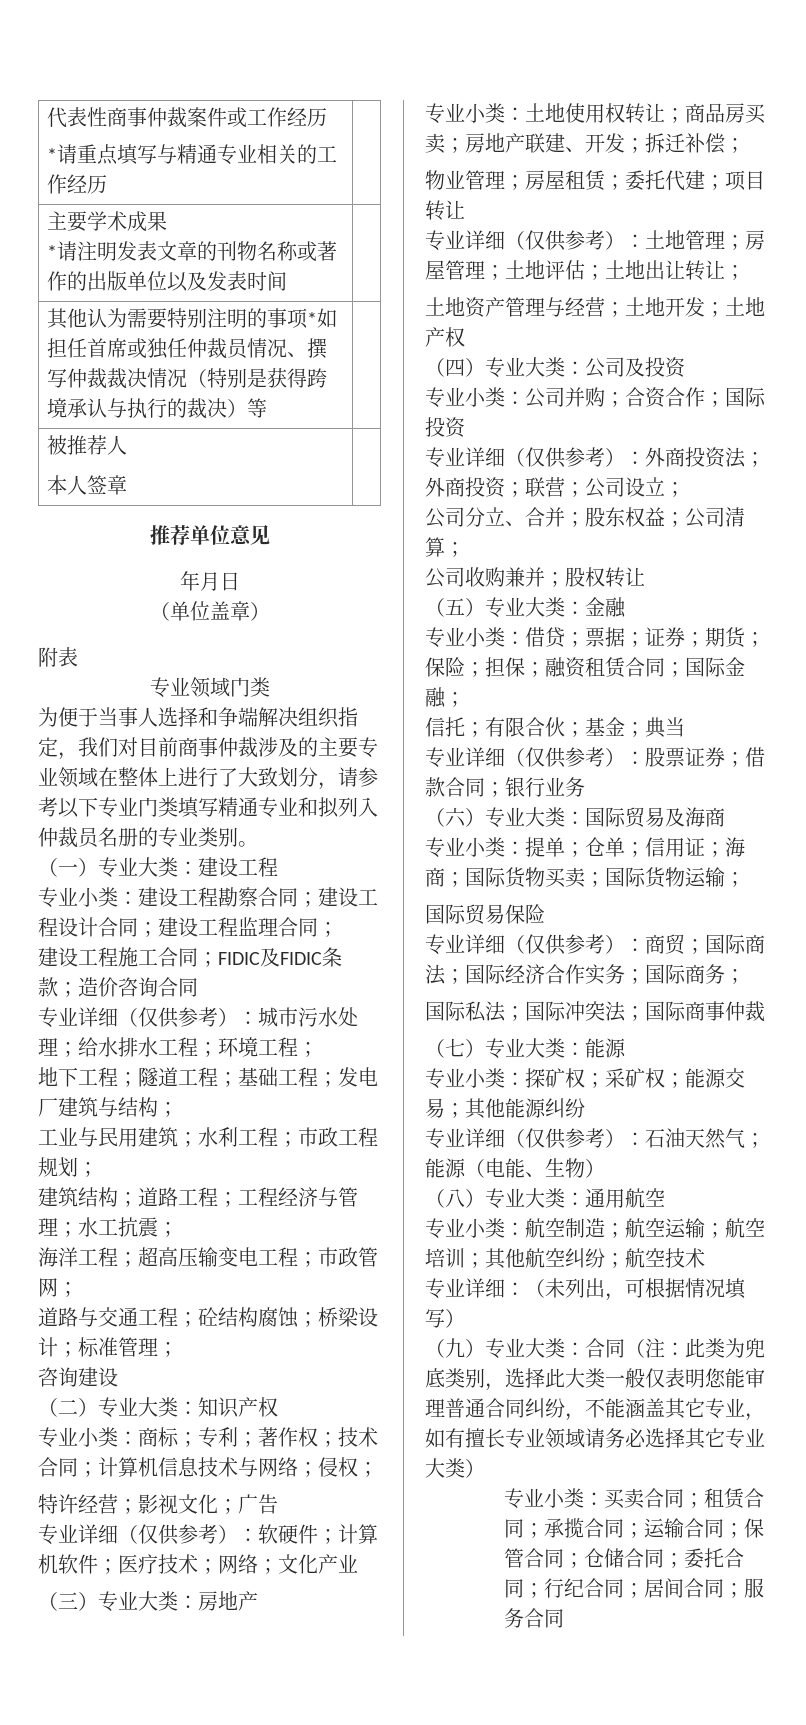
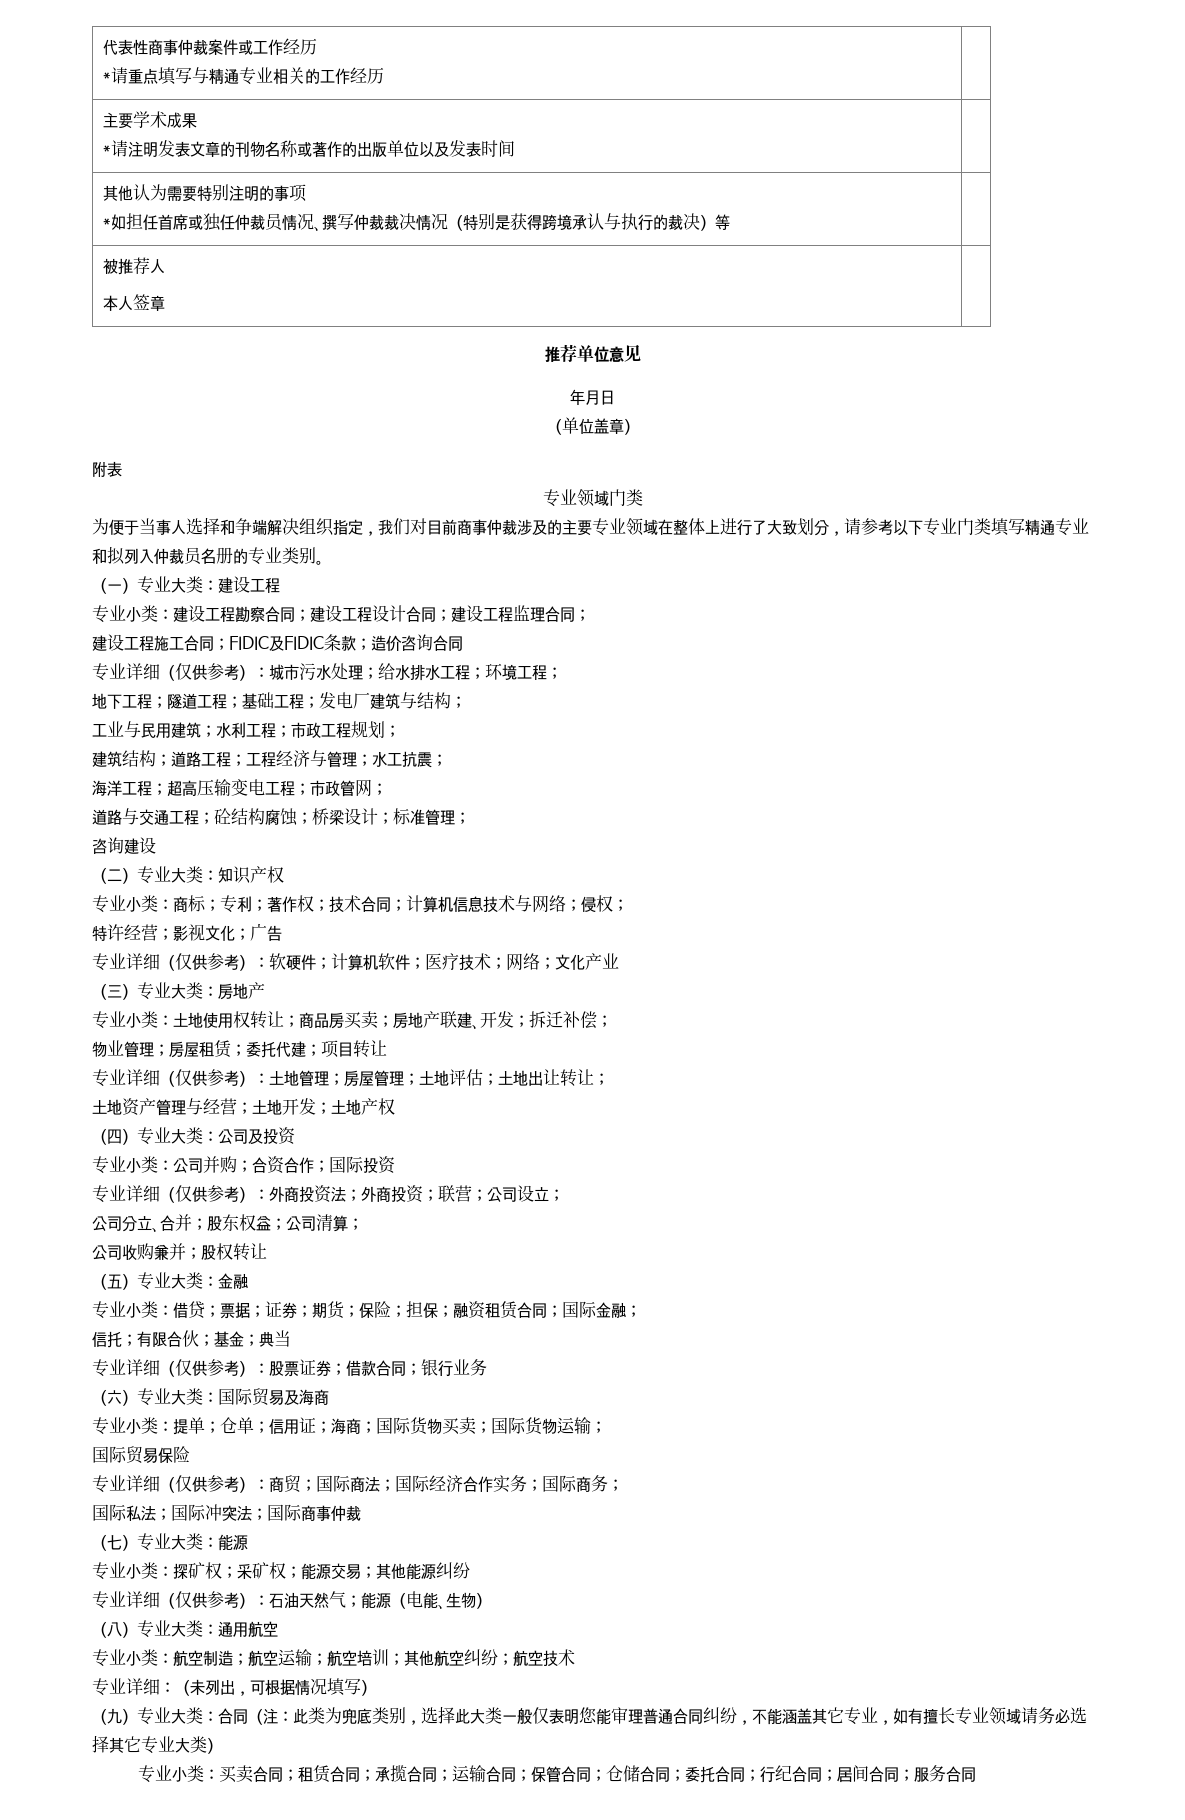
(308, 318) none -> (307, 193) //

